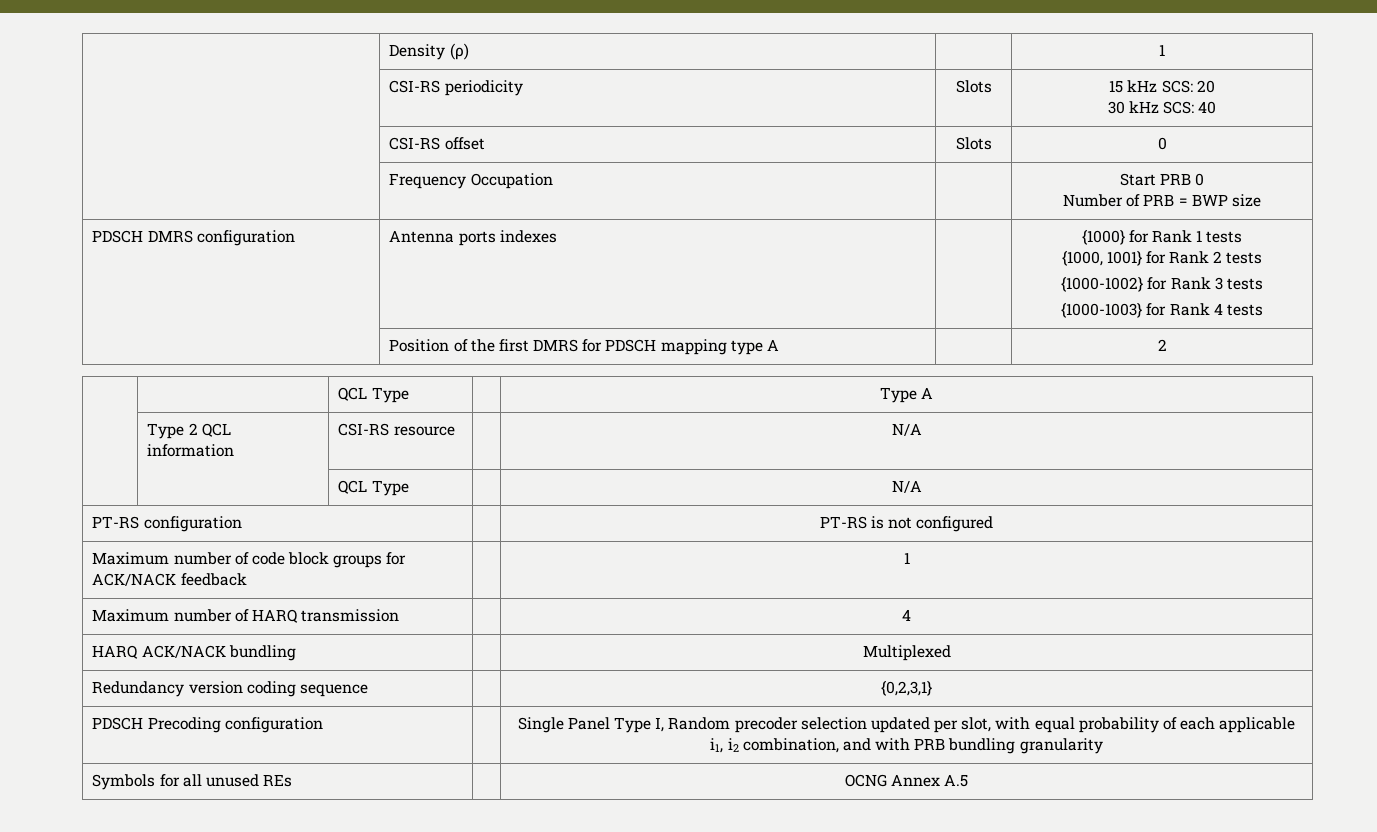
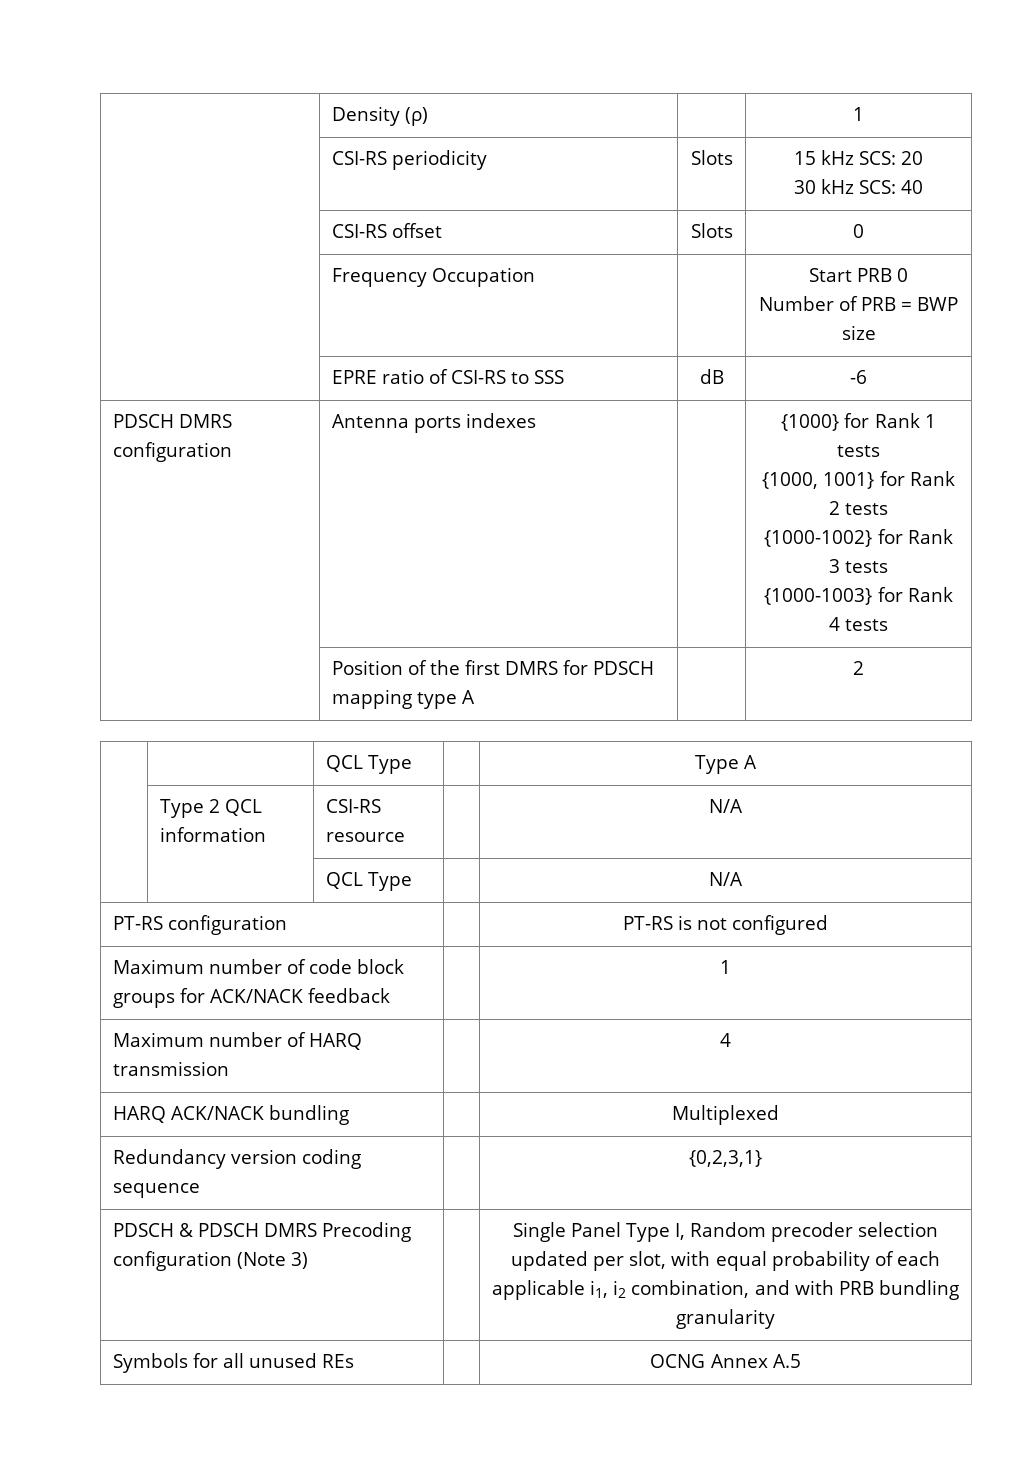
(1261, 200) none -> [331,369,565,384] [699,369,724,384] [850,370,867,384] // | EPRE ratio of CSI-RS to SSS | dB | -6
(144, 723) none -> [178,1223,318,1237] & PDSCH DMRS
(323, 725) none -> [236,1252,308,1269] (Note 3)

